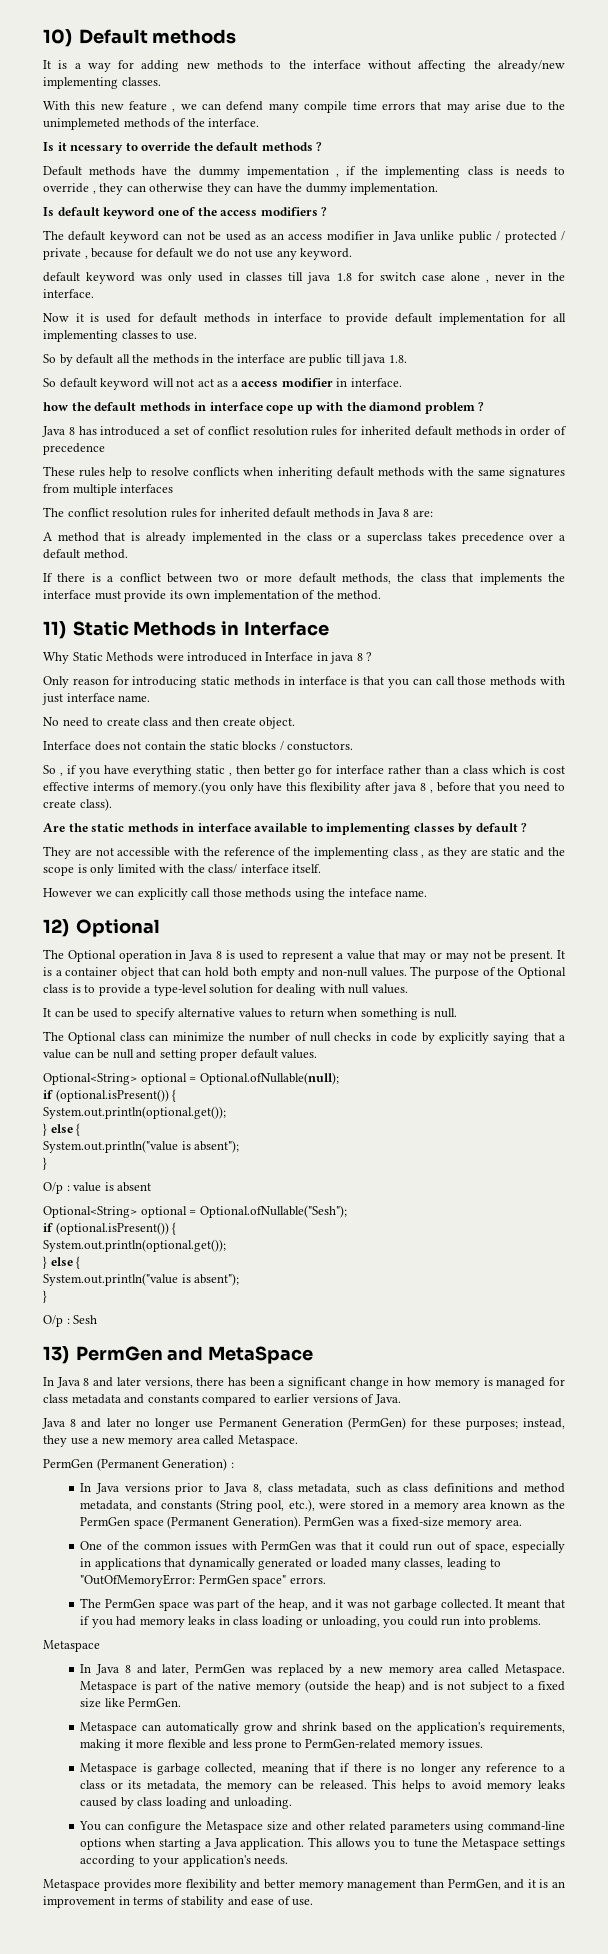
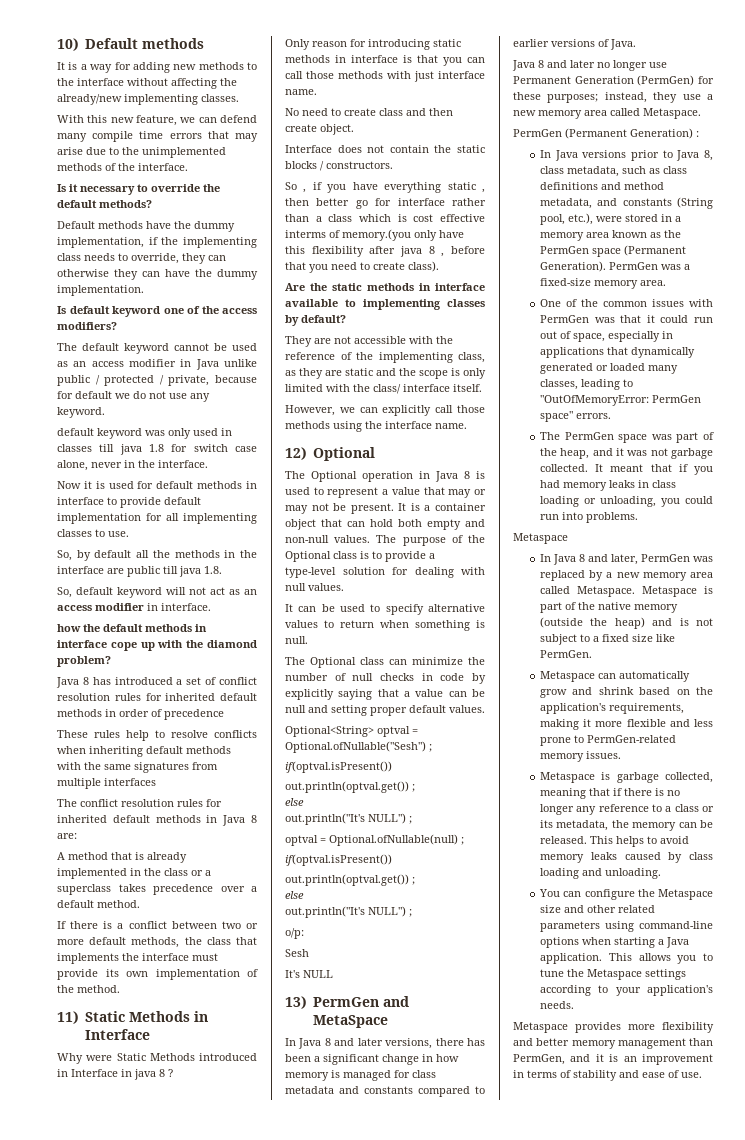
[129,101,176,112] feature , -> [136,115,177,126] feature,
[43,118,120,130] unimplemeted -> [142,147,226,158] unimplemented
[70,145,124,154] ncessary -> [80,186,135,195] necessary
[261,142,323,151] methods ? -> [99,200,152,208] methods?
[246,166,339,178] impementation , -> [57,237,144,248] implementation,
[499,166,509,175] is -> (81, 257) none
[43,183,96,194] override , -> [131,253,179,264] override,
[260,207,328,216] modifiers ? -> [57,322,117,330] modifiers?
[163,232,205,240] can not -> [174,343,209,351] cannot
[43,248,88,260] private , -> [168,375,210,386] private,
[450,272,489,283] alone , -> [57,460,88,471] alone,
[43,354,56,363] So -> [57,550,72,561] So,
[43,378,56,387] So -> [57,587,72,598] So,
[231,381,238,387] a -> [244,589,257,595] an
[424,402,485,414] problem ? -> [57,656,111,667] problem?
[72,652,184,662] Static Methods were -> [86,1053,195,1061] were Static Methods
[287,742,354,751] constuctors. -> [326,161,393,169] constructors.
[475,823,528,832] default ? -> [301,315,346,323] default?
[392,847,425,858] class , -> [458,352,485,363] class,
[43,888,92,897] However -> [285,405,335,416] However,
[348,888,392,897] inteface -> [385,421,432,429] interface
[140,1072,339,1085] [43,1089,177,1102] [43,1106,226,1119] [43,1123,81,1136] [43,1140,240,1153] [43,1157,47,1170] [43,1182,152,1194] [43,1205,347,1218] [43,1222,177,1235] [43,1239,226,1252] [43,1256,81,1269] [43,1273,240,1286] [43,1290,47,1303] [43,1315,98,1327] optional = Optional.ofNullable(null); // if (optional.isPresent()) { // System.out.println(optional.get()); // } else { // System.out.println("value is absent"); // } // O/p : value is absent // Optional<String> optional = Optional.ofNullable("Sesh"); // if (optional.isPresent()) { // System.out.println(optional.get()); // } else { // System.out.println("value is absent"); // } // O/p : Sesh -> [377,726,418,737] [285,741,432,753] [285,761,392,773] [285,781,415,793] [285,798,304,806] [285,813,412,825] [285,834,464,846] [285,854,392,866] [285,874,415,886] [285,891,304,899] [285,906,412,918] [285,928,304,939] [285,949,309,957] [285,970,333,978] optval = Optional.ofNullable("Sesh") ; // if(optval.isPresent()) // out.println(optval.get()) ; // else // out.println("It's NULL") ; // optval = Optional.ofNullable(null) ; // if(optval.isPresent()) // out.println(optval.get()) ; // else // out.println("It's NULL") ; // o/p: // Sesh // It's NULL

